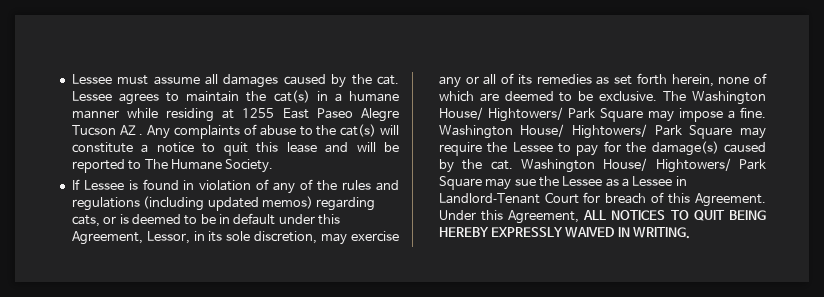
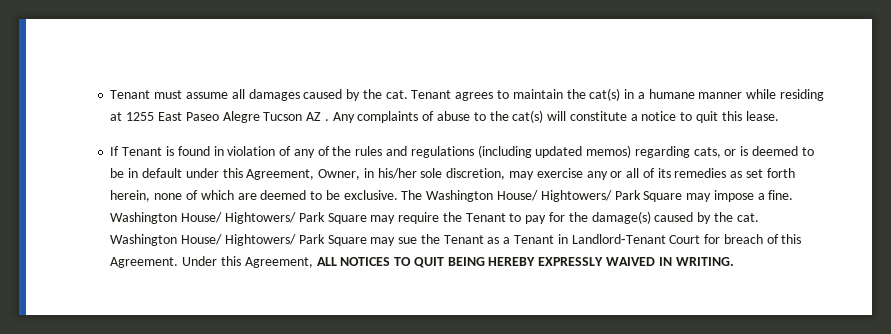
[71,74,112,84] Lessee -> [110,90,151,99] Tenant
[71,91,112,101] Lessee -> [411,90,452,99] Tenant
[286,142,400,153] [71,159,274,173] lease and will be reported to The Humane Society. -> [745,111,779,121] lease.
[83,180,124,190] Lessee -> [122,147,163,156] Tenant
[146,231,223,244] Lessor, in its -> [318,168,417,180] Owner, in his/her
[512,142,553,152] Lessee -> [465,213,506,222] Tenant
[562,176,603,186] Lessee -> [443,235,484,244] Tenant
[632,176,673,186] Lessee -> [513,235,554,244] Tenant

